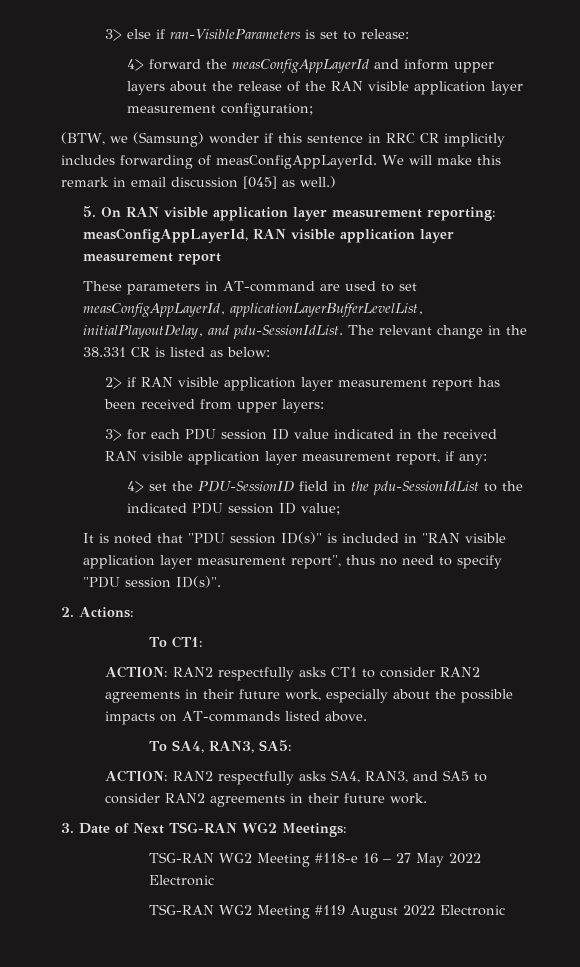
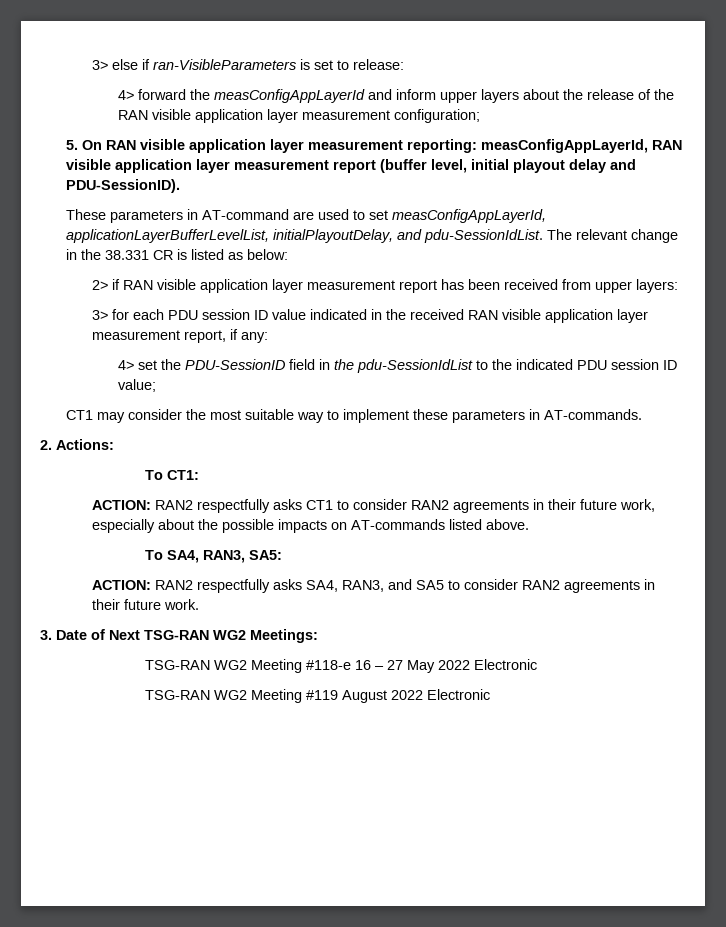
[61,132,505,147] [61,155,501,169] [61,176,336,189] // (BTW, we (Samsung) wonder if this sentence in RRC CR implicitly includes forwarding of measConfigAppLayerId. We will make this remark in email discussion [045] as well.) -> (481, 116) none
(221, 259) none -> [380,159,637,173] [66,179,181,193] (buffer level, initial playout delay and PDU-SessionID).
[82,532,506,544] [82,555,502,569] [82,576,221,588] It is noted that "PDU session ID(s)" is included in "RAN visible application layer measurement report", thus no need to specify "PDU session ID(s)". -> [66,409,643,423] CT1 may consider the most suitable way to implement these parameters in AT-commands.

